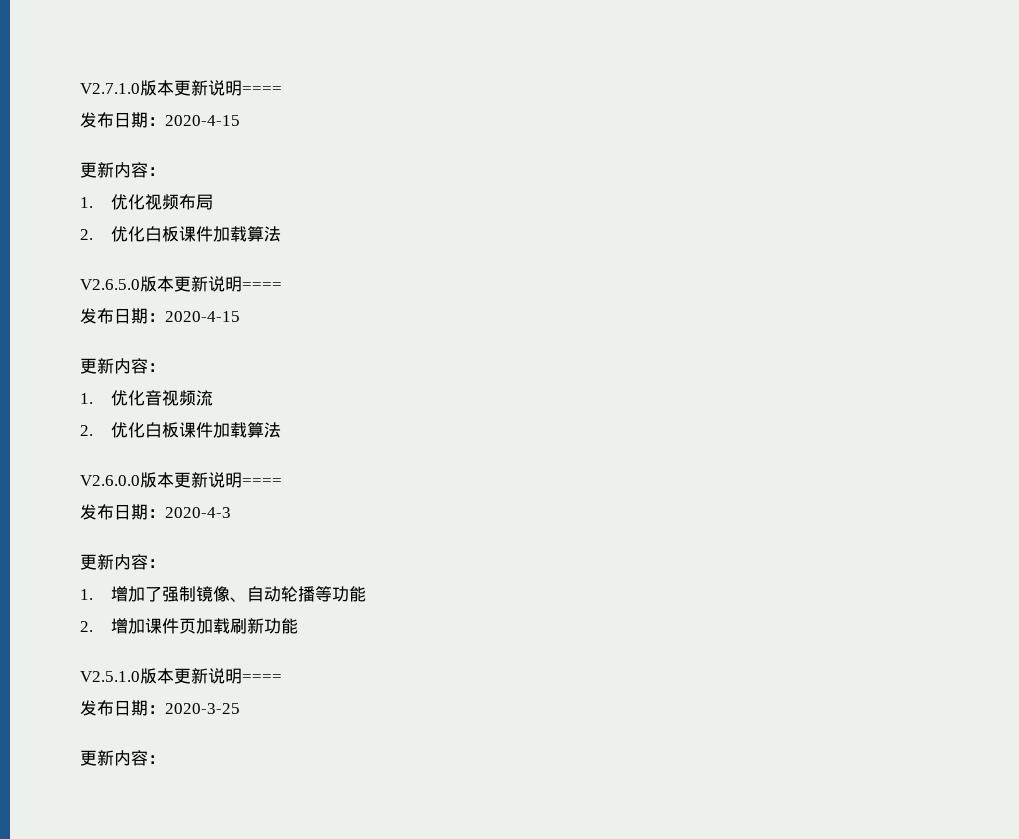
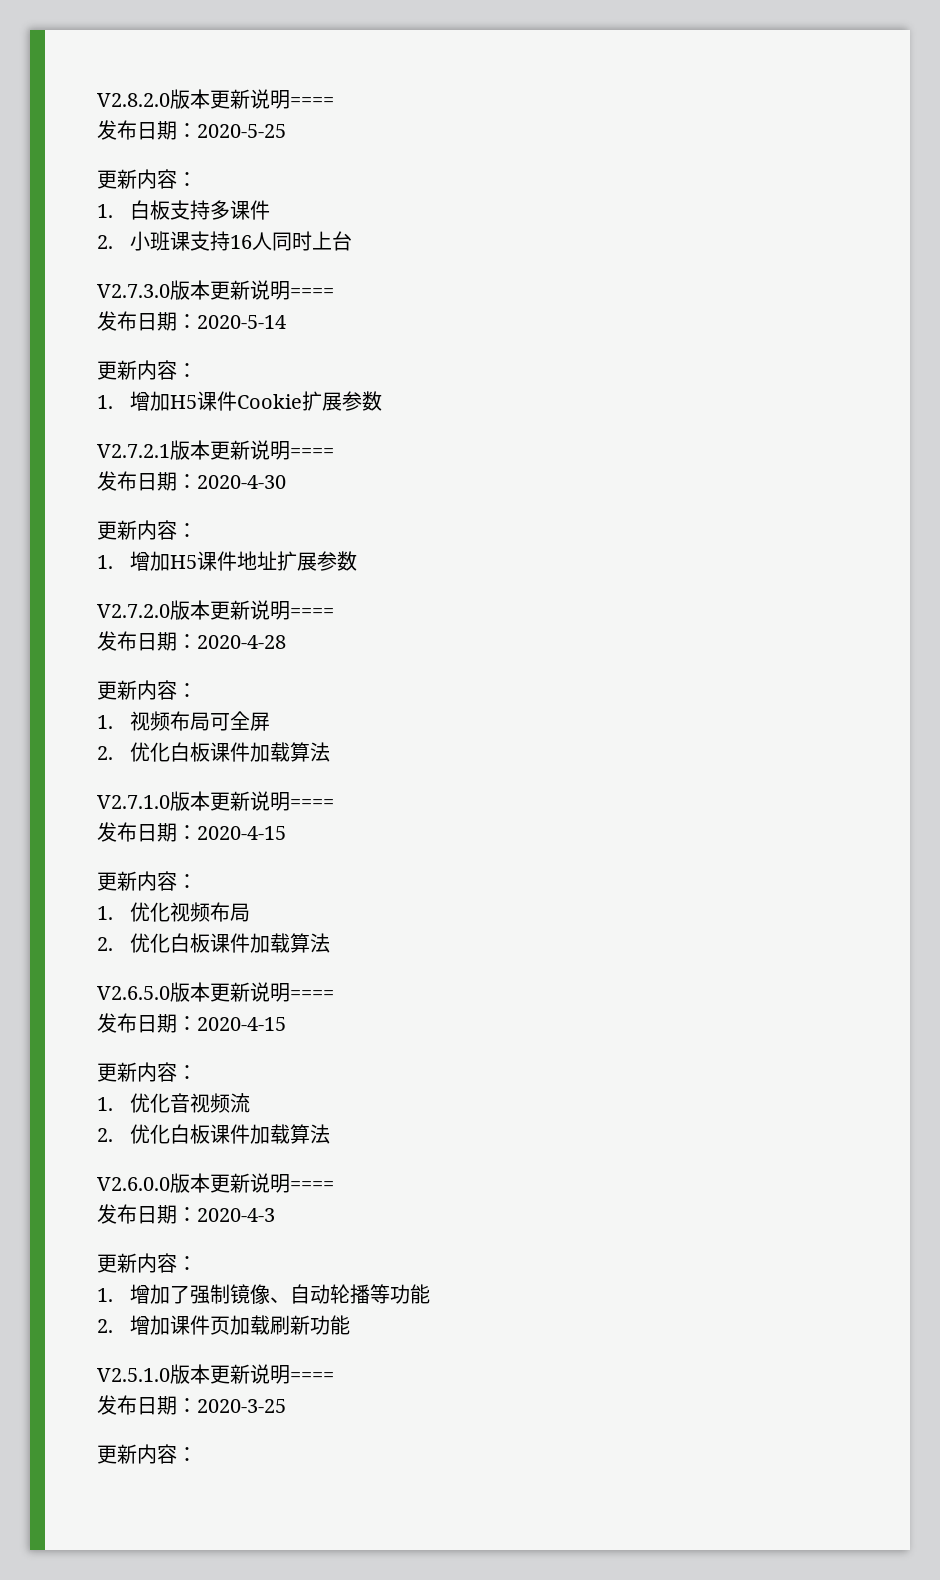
(80, 88) none -> [97,89,334,109] [97,120,286,140] [97,169,197,189] [97,200,271,220] [97,231,353,251] [97,280,334,300] [97,311,286,331] [97,360,197,380] [97,391,383,411] [97,440,334,460] [97,471,286,491] [97,520,197,540] [97,551,358,571] [97,600,334,620] [97,631,286,651] [97,680,197,700] [97,711,271,731] [97,742,331,762] V2.8.2.0版本更新说明==== // 发布日期：2020-5-25 // 更新内容： // 1.白板支持多课件 // 2.小班课支持16人同时上台 // V2.7.3.0版本更新说明==== // 发布日期：2020-5-14 // 更新内容： // 1.增加H5课件Cookie扩展参数 // V2.7.2.1版本更新说明==== // 发布日期：2020-4-30 // 更新内容： // 1.增加H5课件地址扩展参数 // V2.7.2.0版本更新说明==== // 发布日期：2020-4-28 // 更新内容： // 1.视频布局可全屏 // 2.优化白板课件加载算法 //

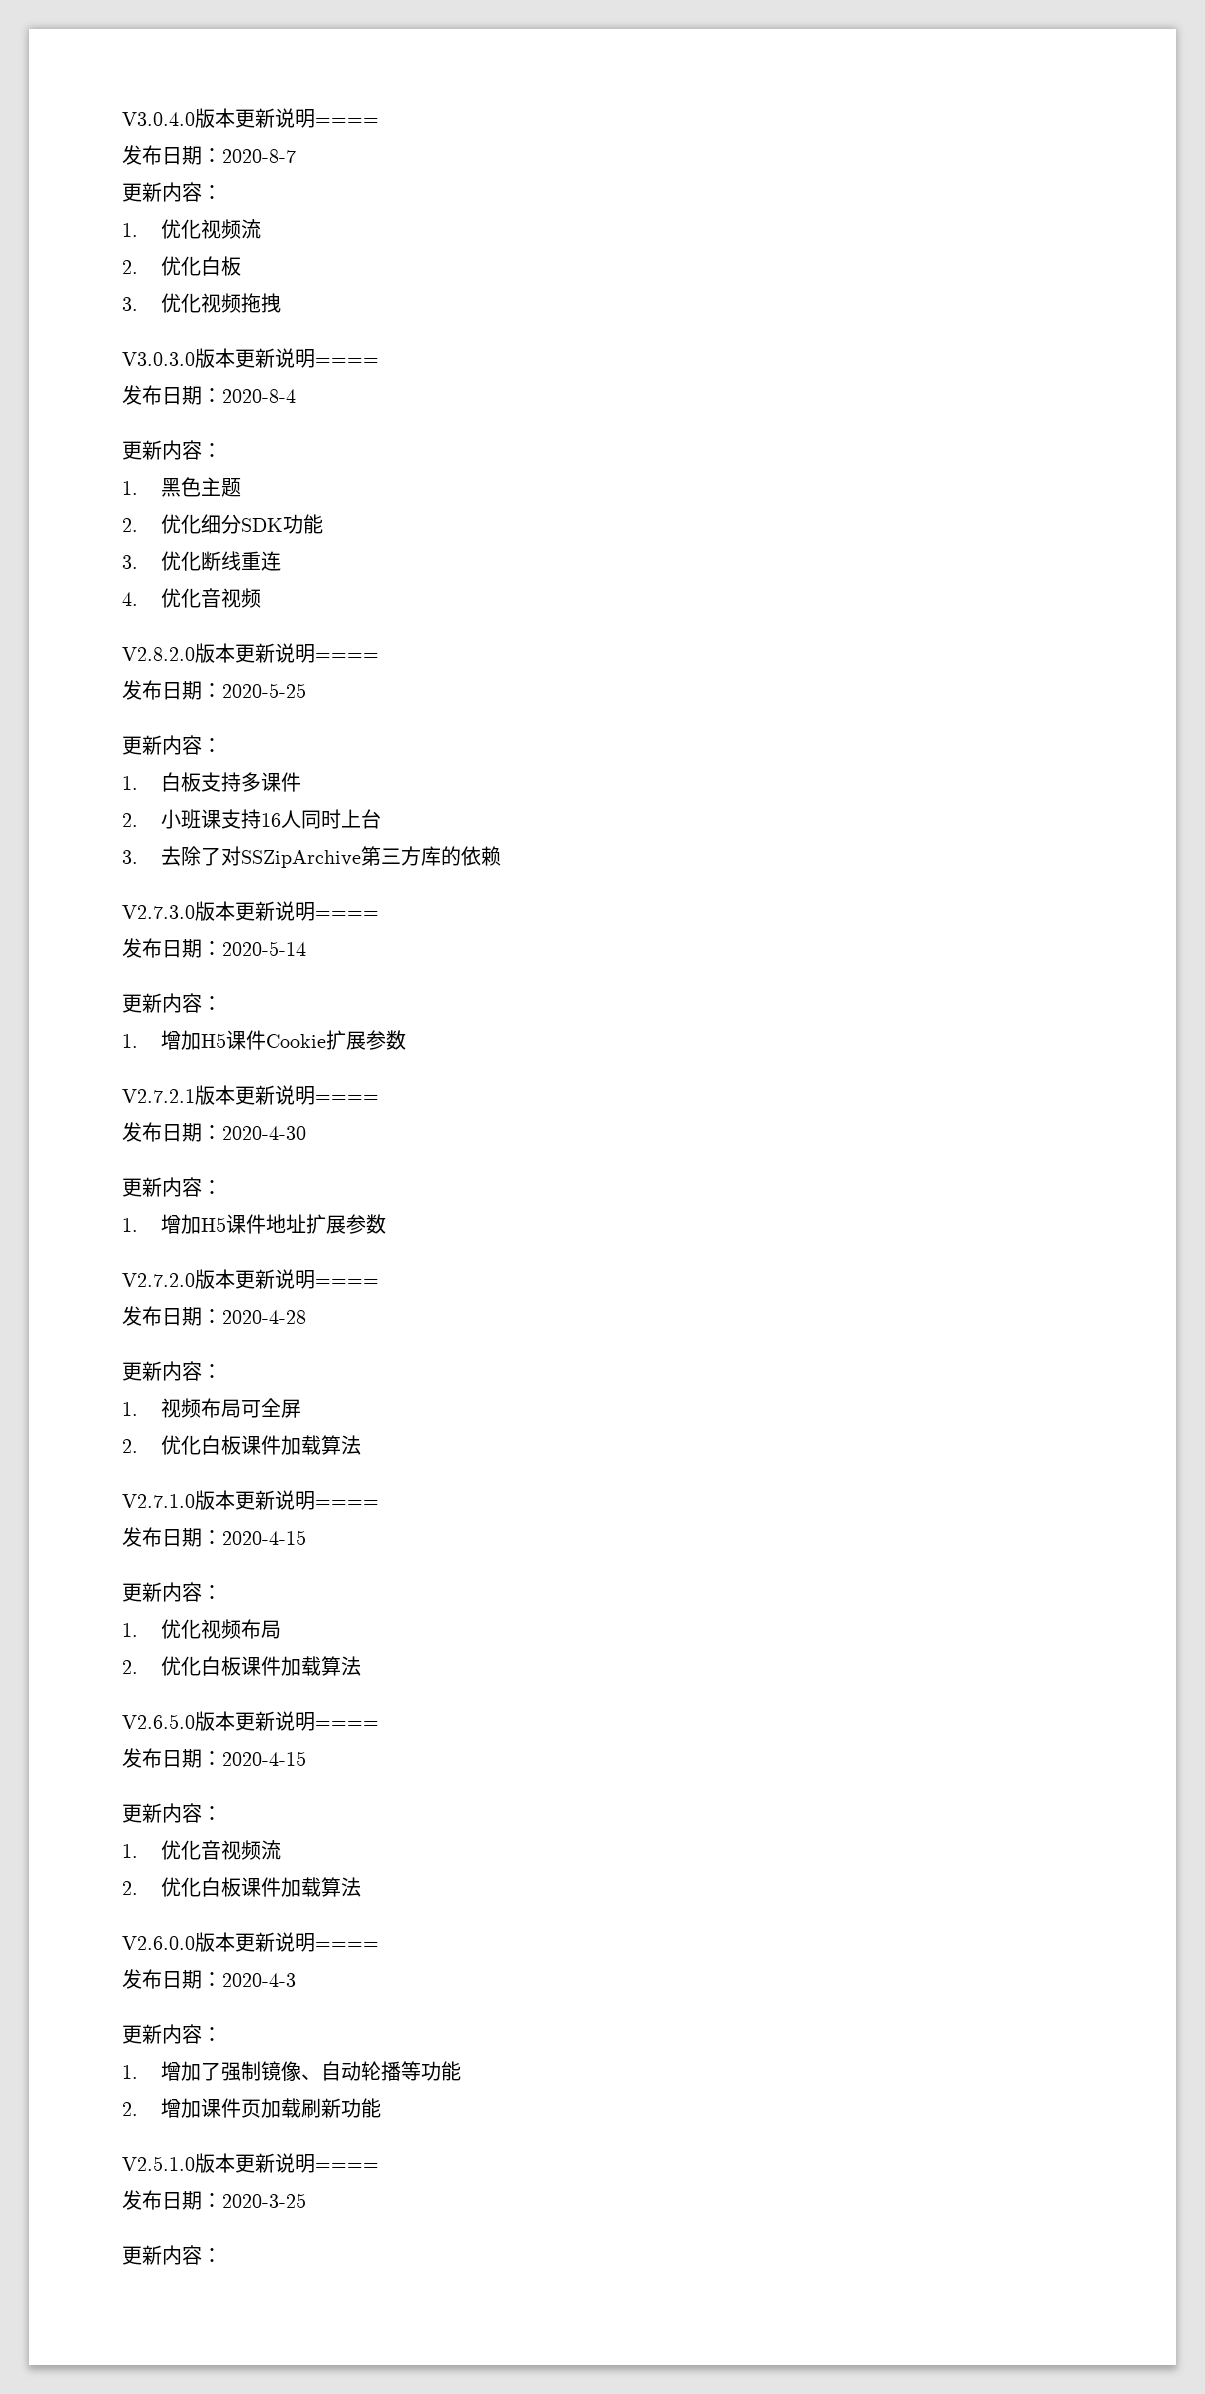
(97, 100) none -> [122,108,379,128] [122,145,296,165] [122,182,222,202] [122,219,262,239] [122,256,242,276] [122,293,282,313] [122,348,379,368] [122,385,296,405] [122,440,222,460] [122,477,242,497] [122,514,324,534] [122,551,282,571] [122,588,262,608] V3.0.4.0版本更新说明==== // 发布日期：2020-8-7 // 更新内容： // 1.优化视频流 // 2.优化白板 // 3.优化视频拖拽 // V3.0.3.0版本更新说明==== // 发布日期：2020-8-4 // 更新内容： // 1.黑色主题 // 2.优化细分SDK功能 // 3.优化断线重连 // 4.优化音视频 //
(353, 241) none -> [122,846,502,868] // 3.去除了对SSZipArchive第三方库的依赖

